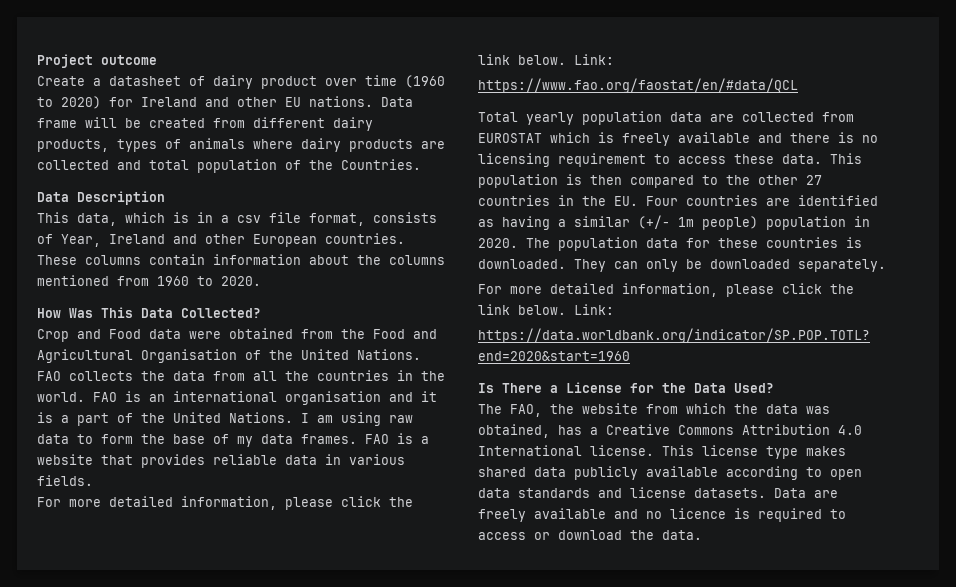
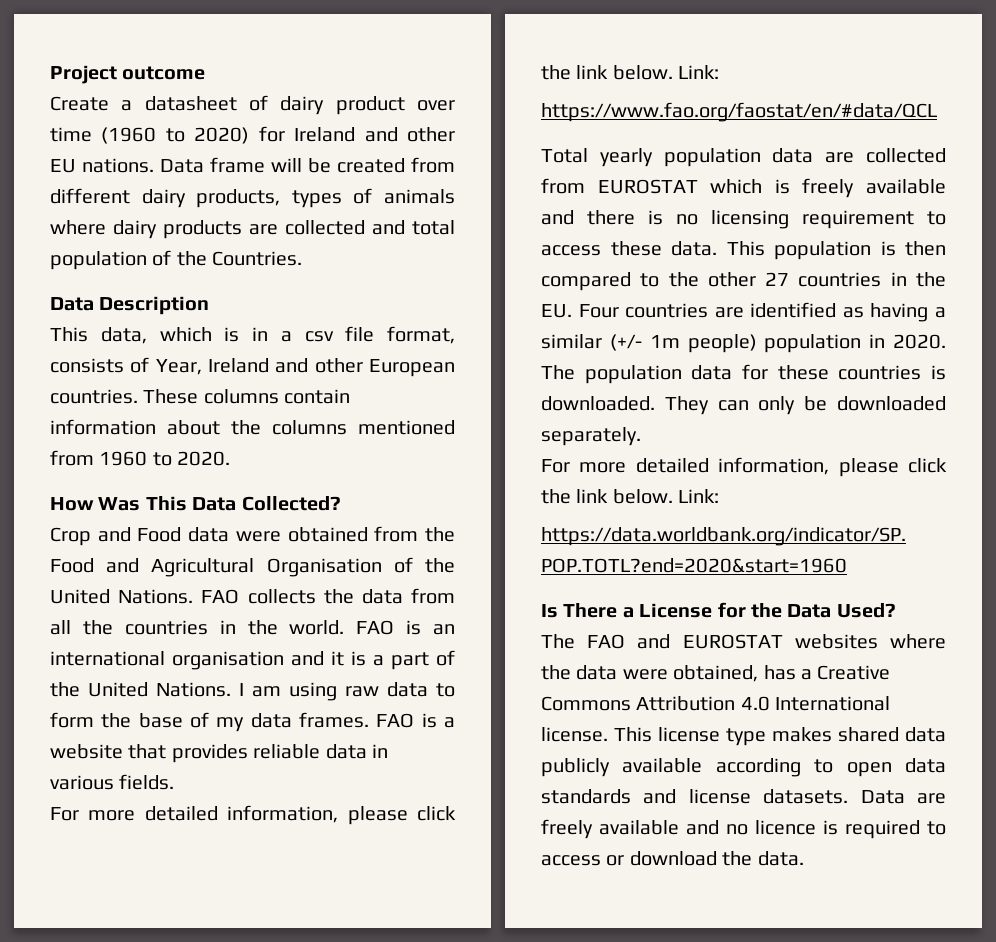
[510,403,830,417] FAO, the website from which the data was -> [587,634,946,649] [541,665,668,680] FAO and EUROSTAT websites where the data were

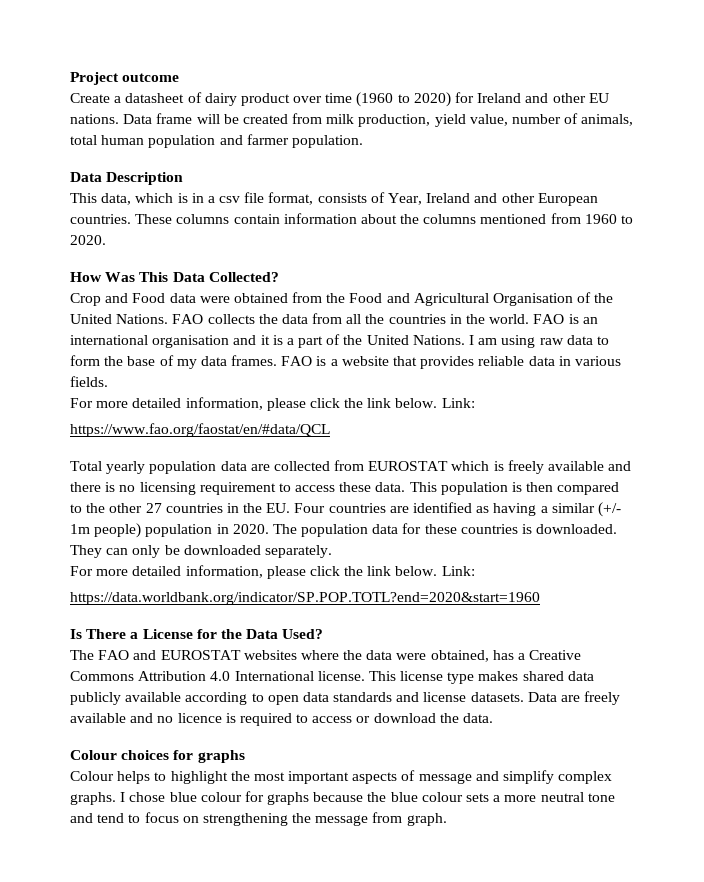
[50,188,455,208] [50,220,455,239] [50,250,303,270] different dairy products, types of animals where dairy products are collected and total population of the Countries. -> [326,113,634,127] [70,134,363,148] milk production, yield value, number of animals, total human population and farmer population.
(804, 858) none -> [70,750,245,763] [70,770,613,784] [70,791,615,805] [70,812,447,826] // Colour choices for graphs // Colour helps to highlight the most important aspects of message and simplify complex graphs. I chose blue colour for graphs because the blue colour sets a more neutral tone and tend to focus on strengthening the message from graph.

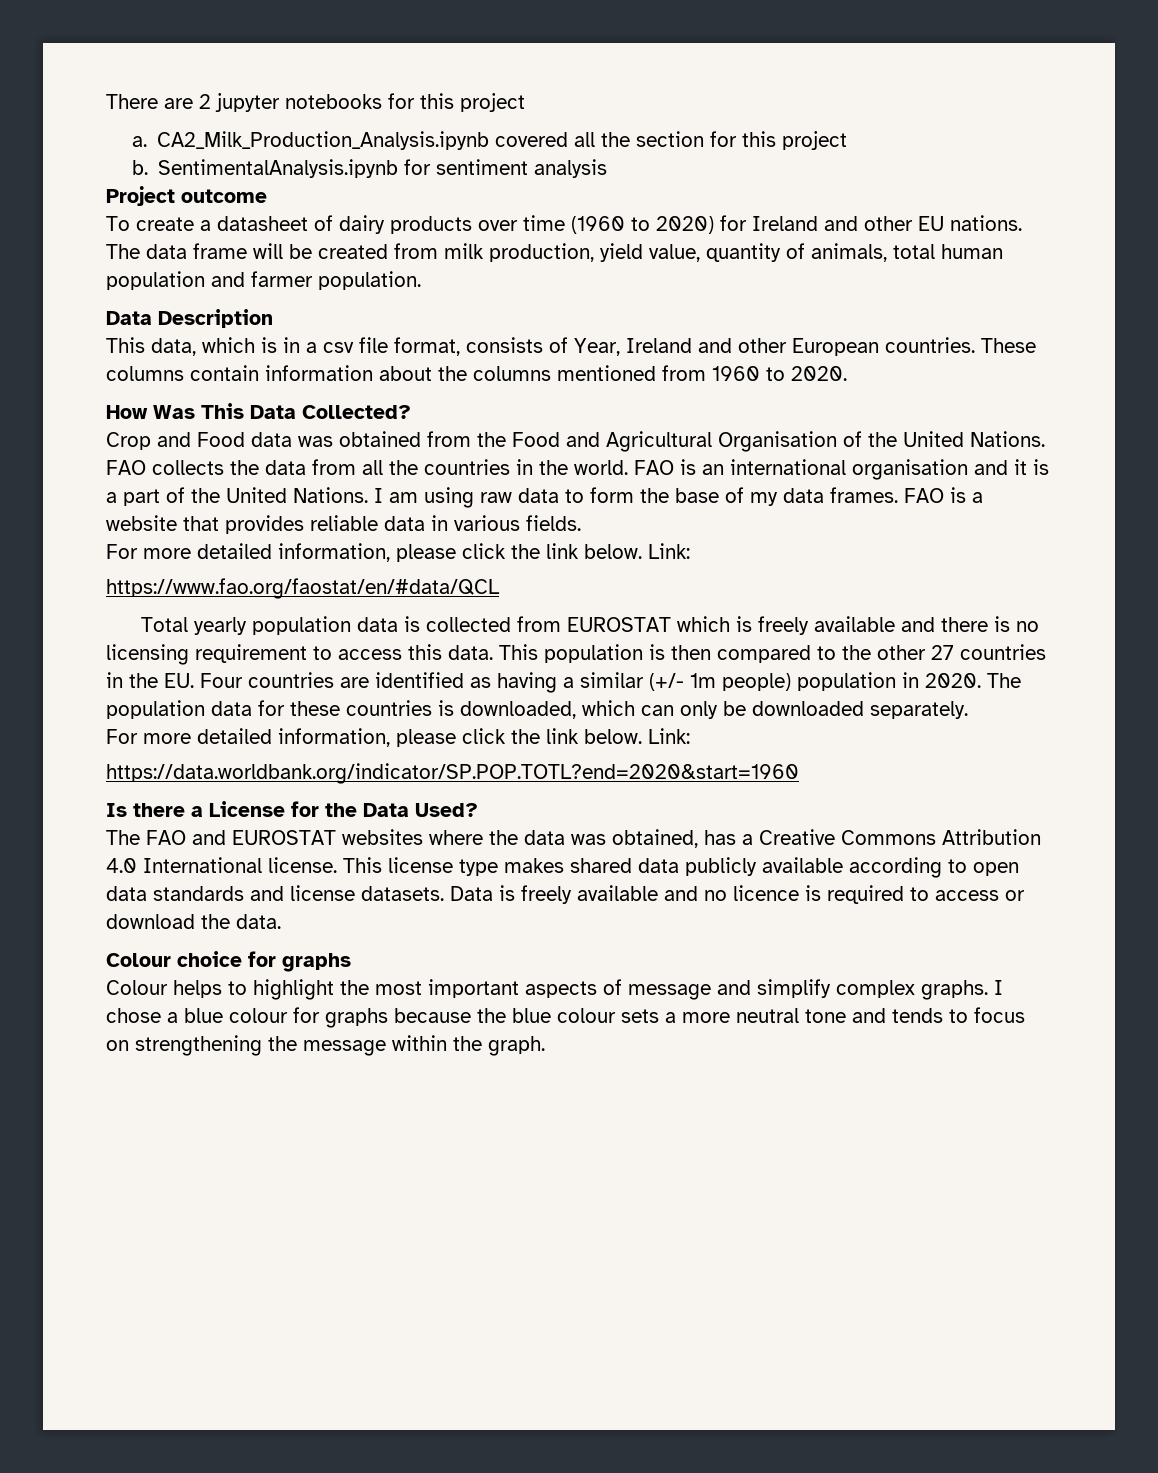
(70, 78) none -> [106,93,525,112] [131,131,848,150] [131,159,607,178] There are 2 jupyter notebooks for this project // a. CA2_Milk_Production_Analysis.ipynb covered all the section for this project // b. SentimentalAnalysis.ipynb for sentiment analysis //
[70,93,110,103] Create -> [106,216,194,231] To create
[240,93,290,106] product -> [390,216,472,234] products
[123,114,153,124] Data -> [106,244,187,259] The data
[512,114,562,124] number -> [706,243,781,262] quantity
[199,296,230,303] were -> [298,436,333,447] was
[250,464,270,471] are -> [403,616,420,632] is
[339,482,372,492] these -> [408,644,442,660] this
[536,524,618,534] [70,545,102,558] downloaded. They -> [460,700,635,719] downloaded, which
[86,629,127,639] There -> [133,803,185,817] there
[396,653,427,660] were -> [571,834,606,845] was
[561,695,581,702] are -> [499,885,515,901] is
[121,750,170,760] choices -> [177,951,242,967] choice
(166, 797) none -> [167,1012,178,1023] a
[97,813,125,823] tend -> [892,1008,943,1023] tends
[372,812,403,823] from -> [392,1035,482,1051] within the

